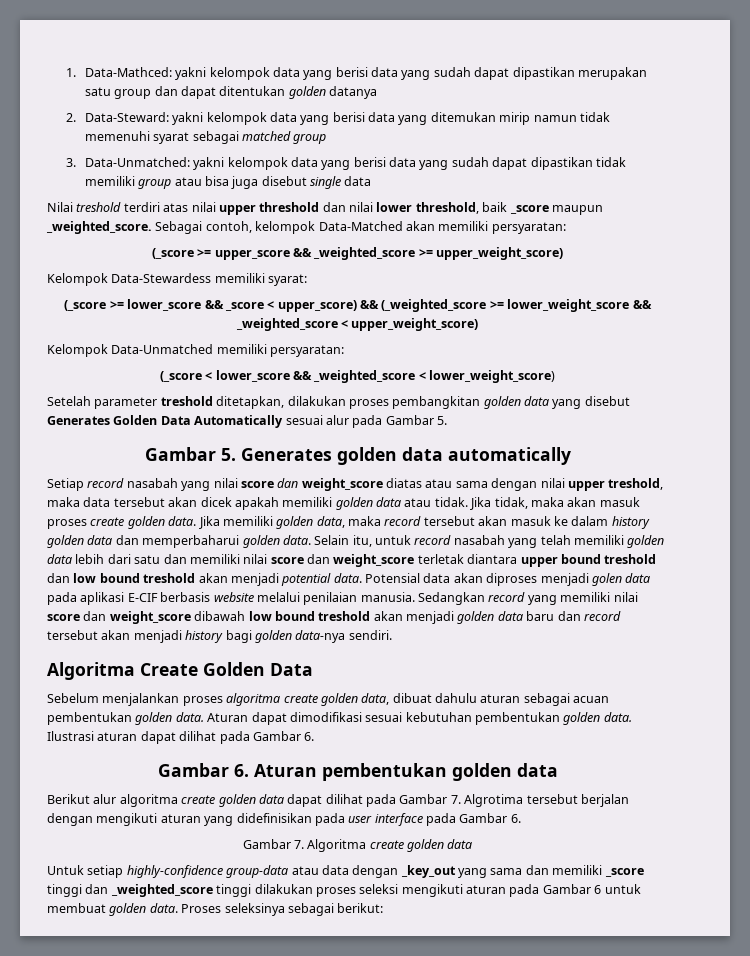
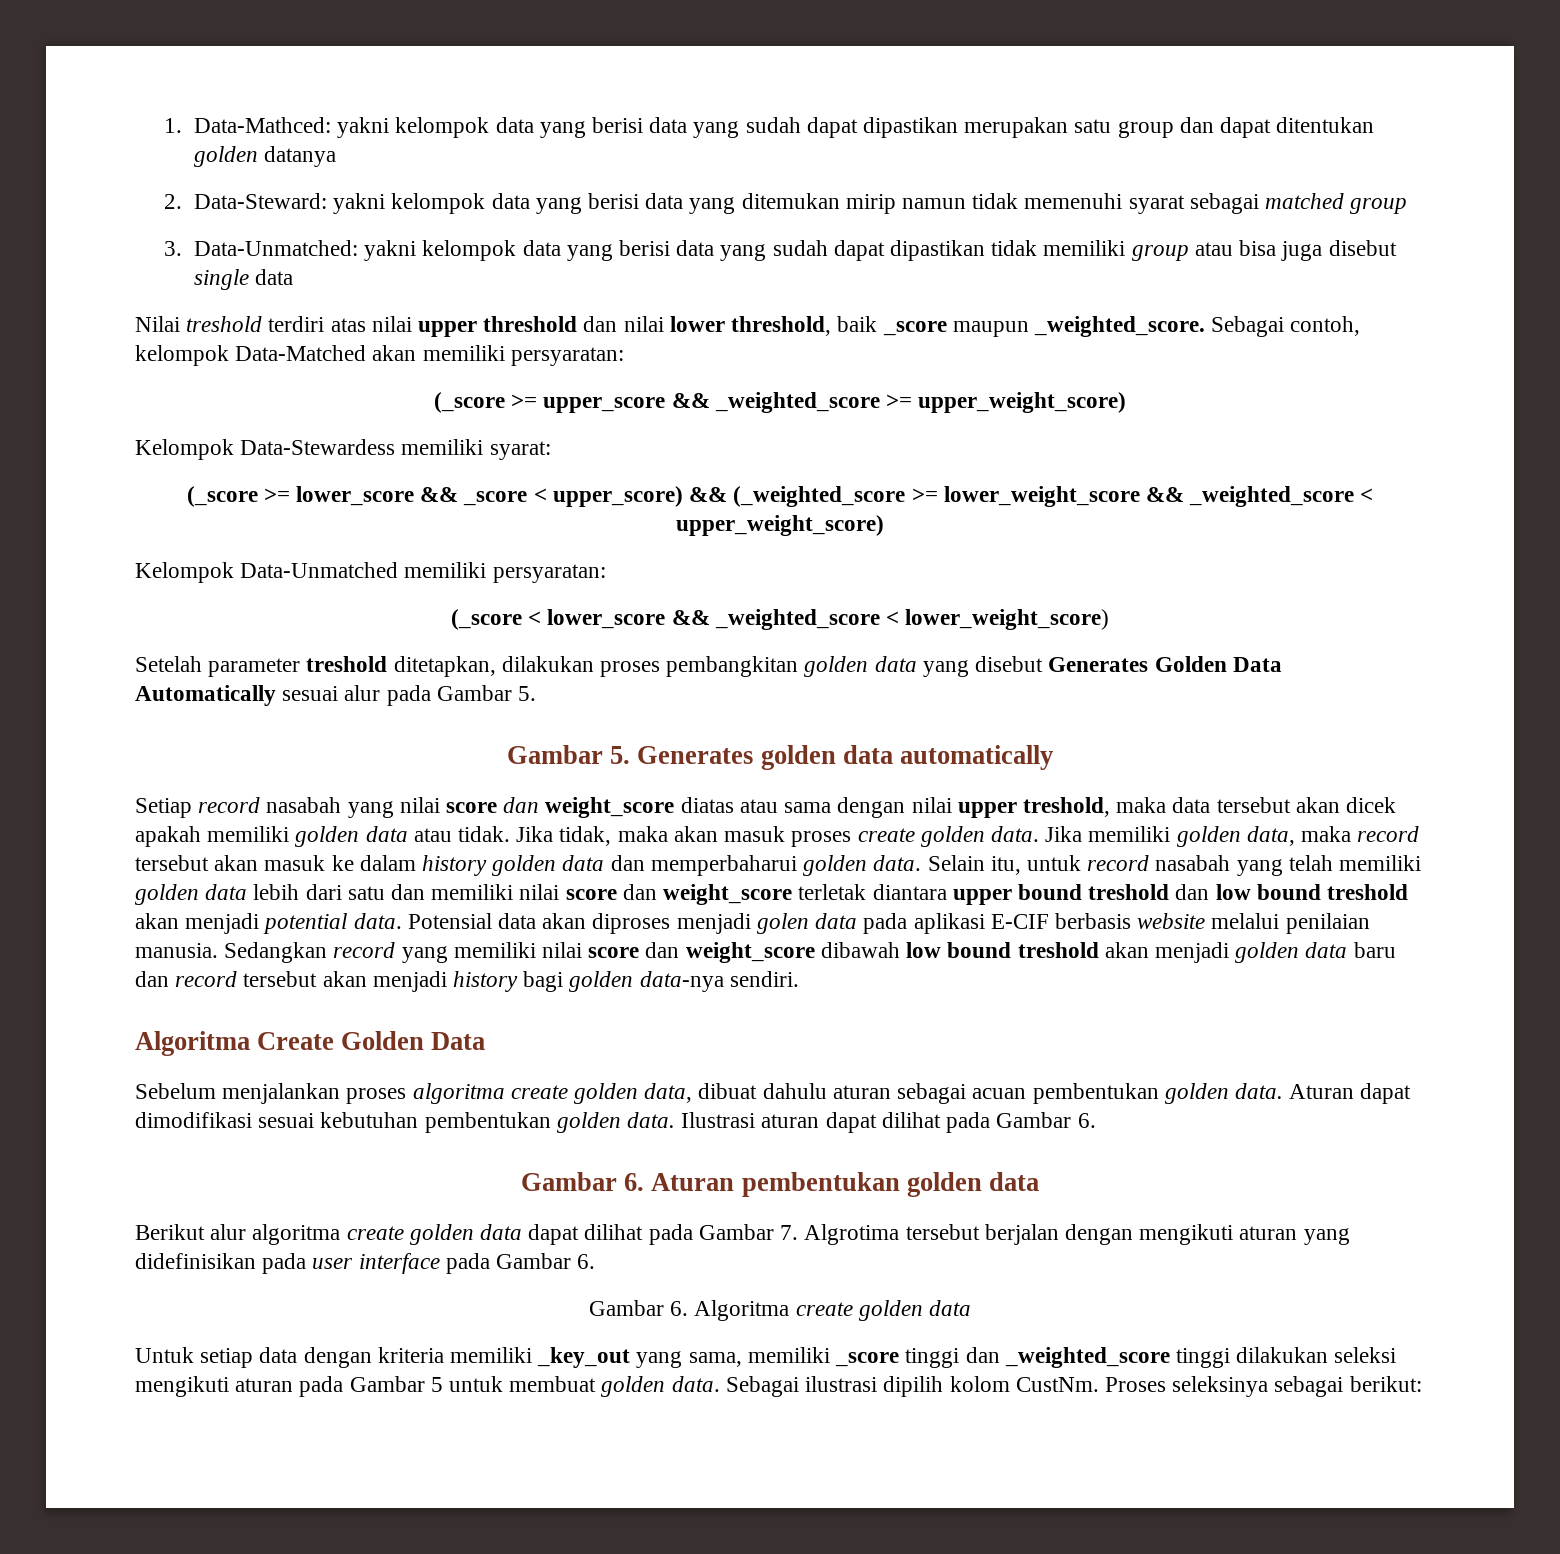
[293,840,304,849] 7. -> [670,1301,689,1316] 6.
[126,865,549,878] highly-confidence group-data atau data dengan _key_out yang sama dan -> [259,1347,742,1368] data dengan kriteria memiliki _key_out yang sama,
[315,887,356,897] proses -> (1329, 1355) none
[594,885,602,894] 6 -> [430,1377,443,1392] 5
(178, 908) none -> [725,1376,1099,1397] Sebagai ilustrasi dipilih kolom CustNm.

